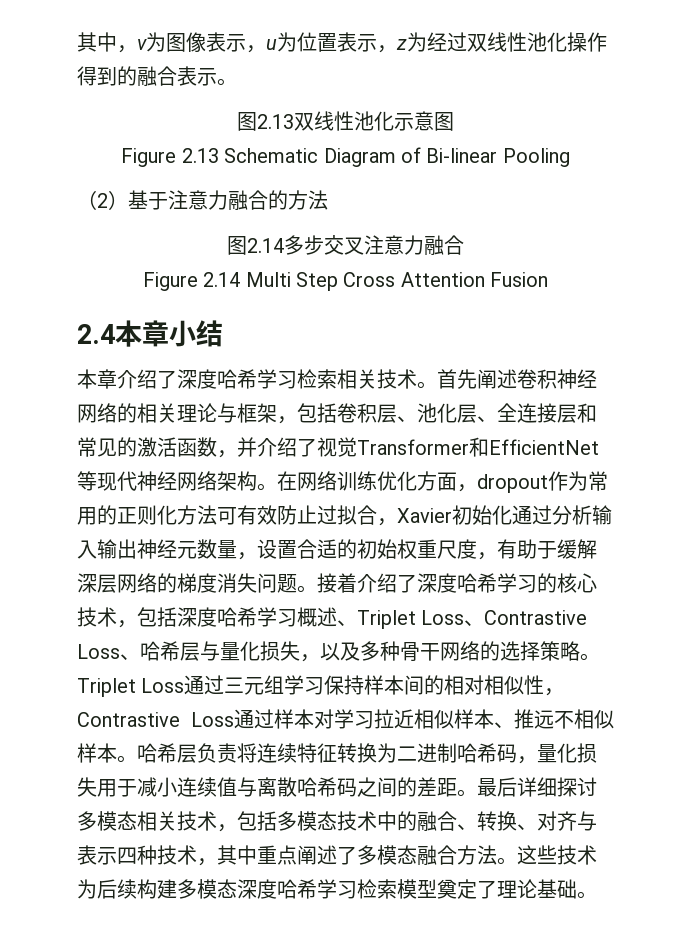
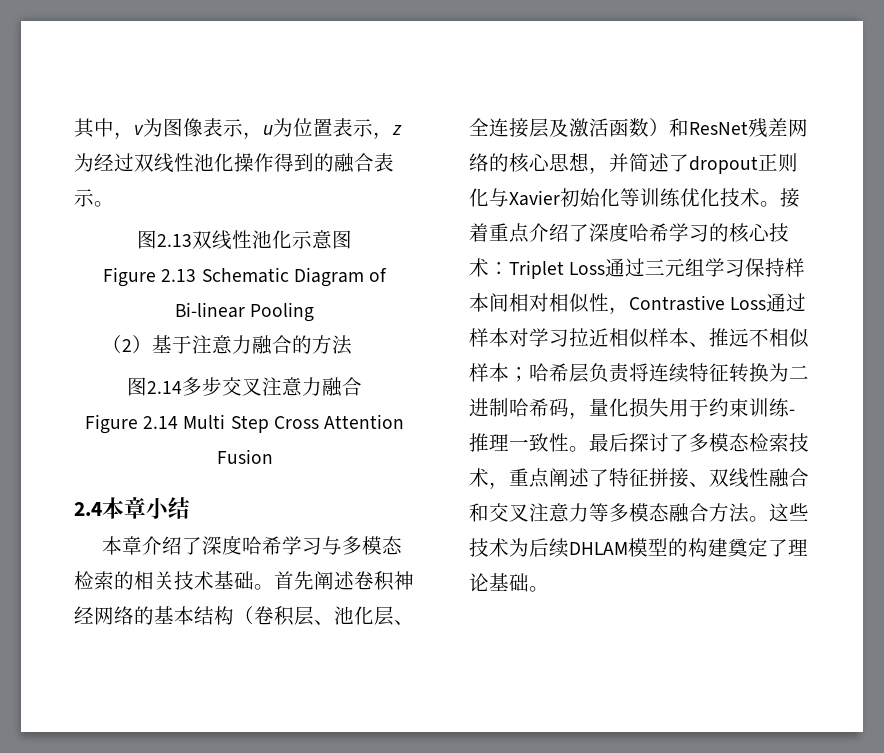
[297,369,417,389] 检索相关技术 -> [322,536,403,555] [74,571,254,590] 与多模态检索的相关技术基础
[137,403,337,424] 相关理论与框架，包括 -> [154,606,254,625] 基本结构（
[577,403,597,423] [77,437,599,458] [77,471,608,493] [77,505,612,526] [77,539,597,560] [77,573,357,593] 和常见的激活函数，并介绍了视觉Transformer和EfficientNet等现代神经网络架构。在网络训练优化方面，dropout作为常用的正则化方法可有效防止过拟合，Xavier初始化通过分析输入输出神经元数量，设置合适的初始权重尺度，有助于缓解深层网络的梯度消失问题。接着 -> [549,118,808,138] [469,152,798,174] [469,188,800,208] [469,223,529,243] 及激活函数）和ResNet残差网络的核心思想，并简述了dropout正则化与Xavier初始化等训练优化技术。接着重点
[117,607,588,629] [77,641,600,662] ，包括深度哈希学习概述、Triplet Loss、Contrastive Loss、哈希层与量化损失，以及多种骨干网络的选择策略。 -> [489,262,509,275] ：
[424,675,445,695] 的 -> (509, 302) none
[117,755,137,763] 。 -> [509,367,529,382] ；
[137,777,597,797] [77,811,597,832] [77,845,357,866] 减小连续值与离散哈希码之间的差距。最后详细探讨多模态相关技术，包括多模态技术中的融合、转换、对齐与表示四种技术，其中重点阐述了 -> [709,398,795,417] [469,433,809,452] [469,468,809,489] [469,503,609,522] 约束训练-推理一致性。最后探讨了多模态检索技术，重点阐述了特征拼接、双线性融合和交叉注意力等
[137,879,437,899] 构建多模态深度哈希学习检索模型 -> [569,538,728,557] DHLAM模型的构建

